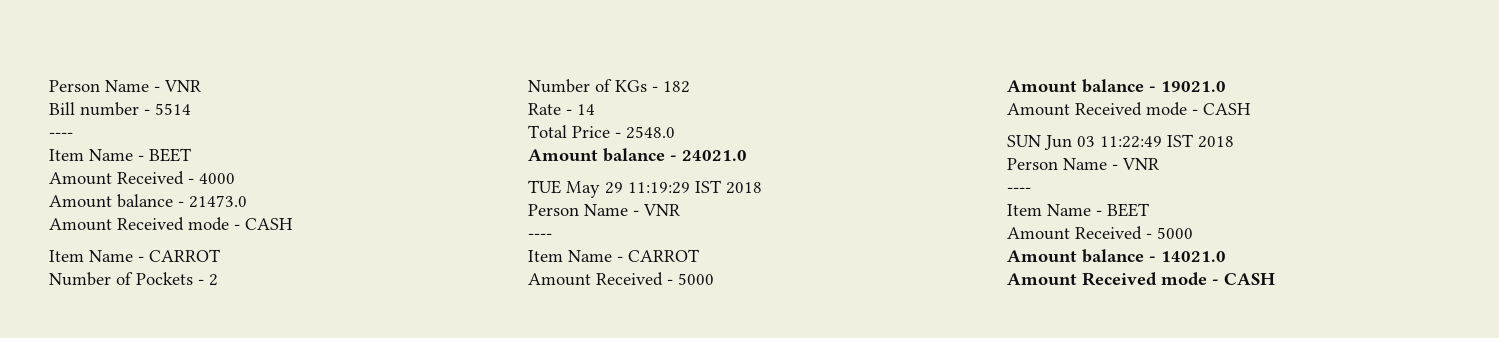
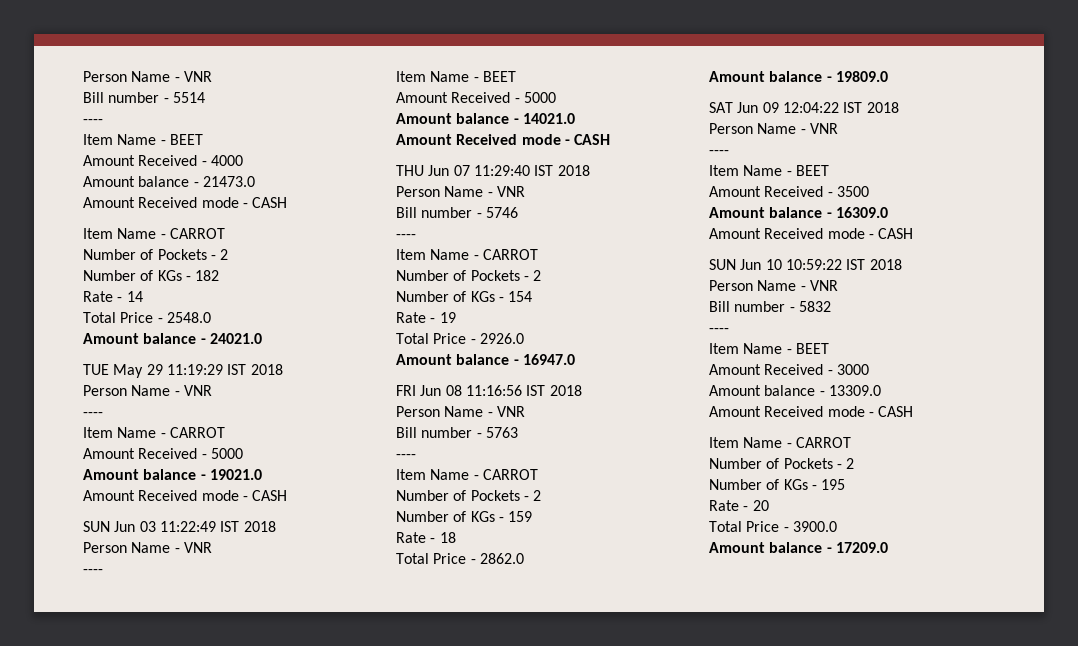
(1275, 279) none -> [396,165,590,176] [396,186,525,197] [396,207,518,218] [396,234,416,239] [396,249,538,260] [396,270,542,281] [396,291,533,302] [396,312,456,323] [396,333,524,344] [396,354,575,365] [396,385,582,396] [396,406,525,417] [396,427,518,438] [396,454,416,459] [396,469,538,480] [396,490,542,501] [396,511,533,522] [396,532,456,543] [396,553,524,564] [709,71,888,82] [709,102,899,113] [709,123,838,134] [709,150,729,155] [709,165,829,176] [709,186,869,197] [709,207,888,218] [709,228,914,239] [709,259,902,270] [709,280,838,291] [709,301,831,312] [709,328,729,333] [709,343,829,354] [709,364,869,375] [709,385,881,396] [709,406,914,417] [709,437,851,448] [709,458,855,469] [709,479,846,490] [709,500,769,511] [709,521,837,532] [709,542,888,553] // THU Jun 07 11:29:40 IST 2018 // Person Name - VNR // Bill number - 5746 // ---- // Item Name - CARROT // Number of Pockets - 2 // Number of KGs - 154 // Rate - 19 // Total Price - 2926.0 // Amount balance - 16947.0 // FRI Jun 08 11:16:56 IST 2018 // Person Name - VNR // Bill number - 5763 // ---- // Item Name - CARROT // Number of Pockets - 2 // Number of KGs - 159 // Rate - 18 // Total Price - 2862.0 // Amount balance - 19809.0 // SAT Jun 09 12:04:22 IST 2018 // Person Name - VNR // ---- // Item Name - BEET // Amount Received - 3500 // Amount balance - 16309.0 // Amount Received mode - CASH // SUN Jun 10 10:59:22 IST 2018 // Person Name - VNR // Bill number - 5832 // ---- // Item Name - BEET // Amount Received - 3000 // Amount balance - 13309.0 // Amount Received mode - CASH // Item Name - CARROT // Number of Pockets - 2 // Number of KGs - 195 // Rate - 20 // Total Price - 3900.0 // Amount balance - 17209.0

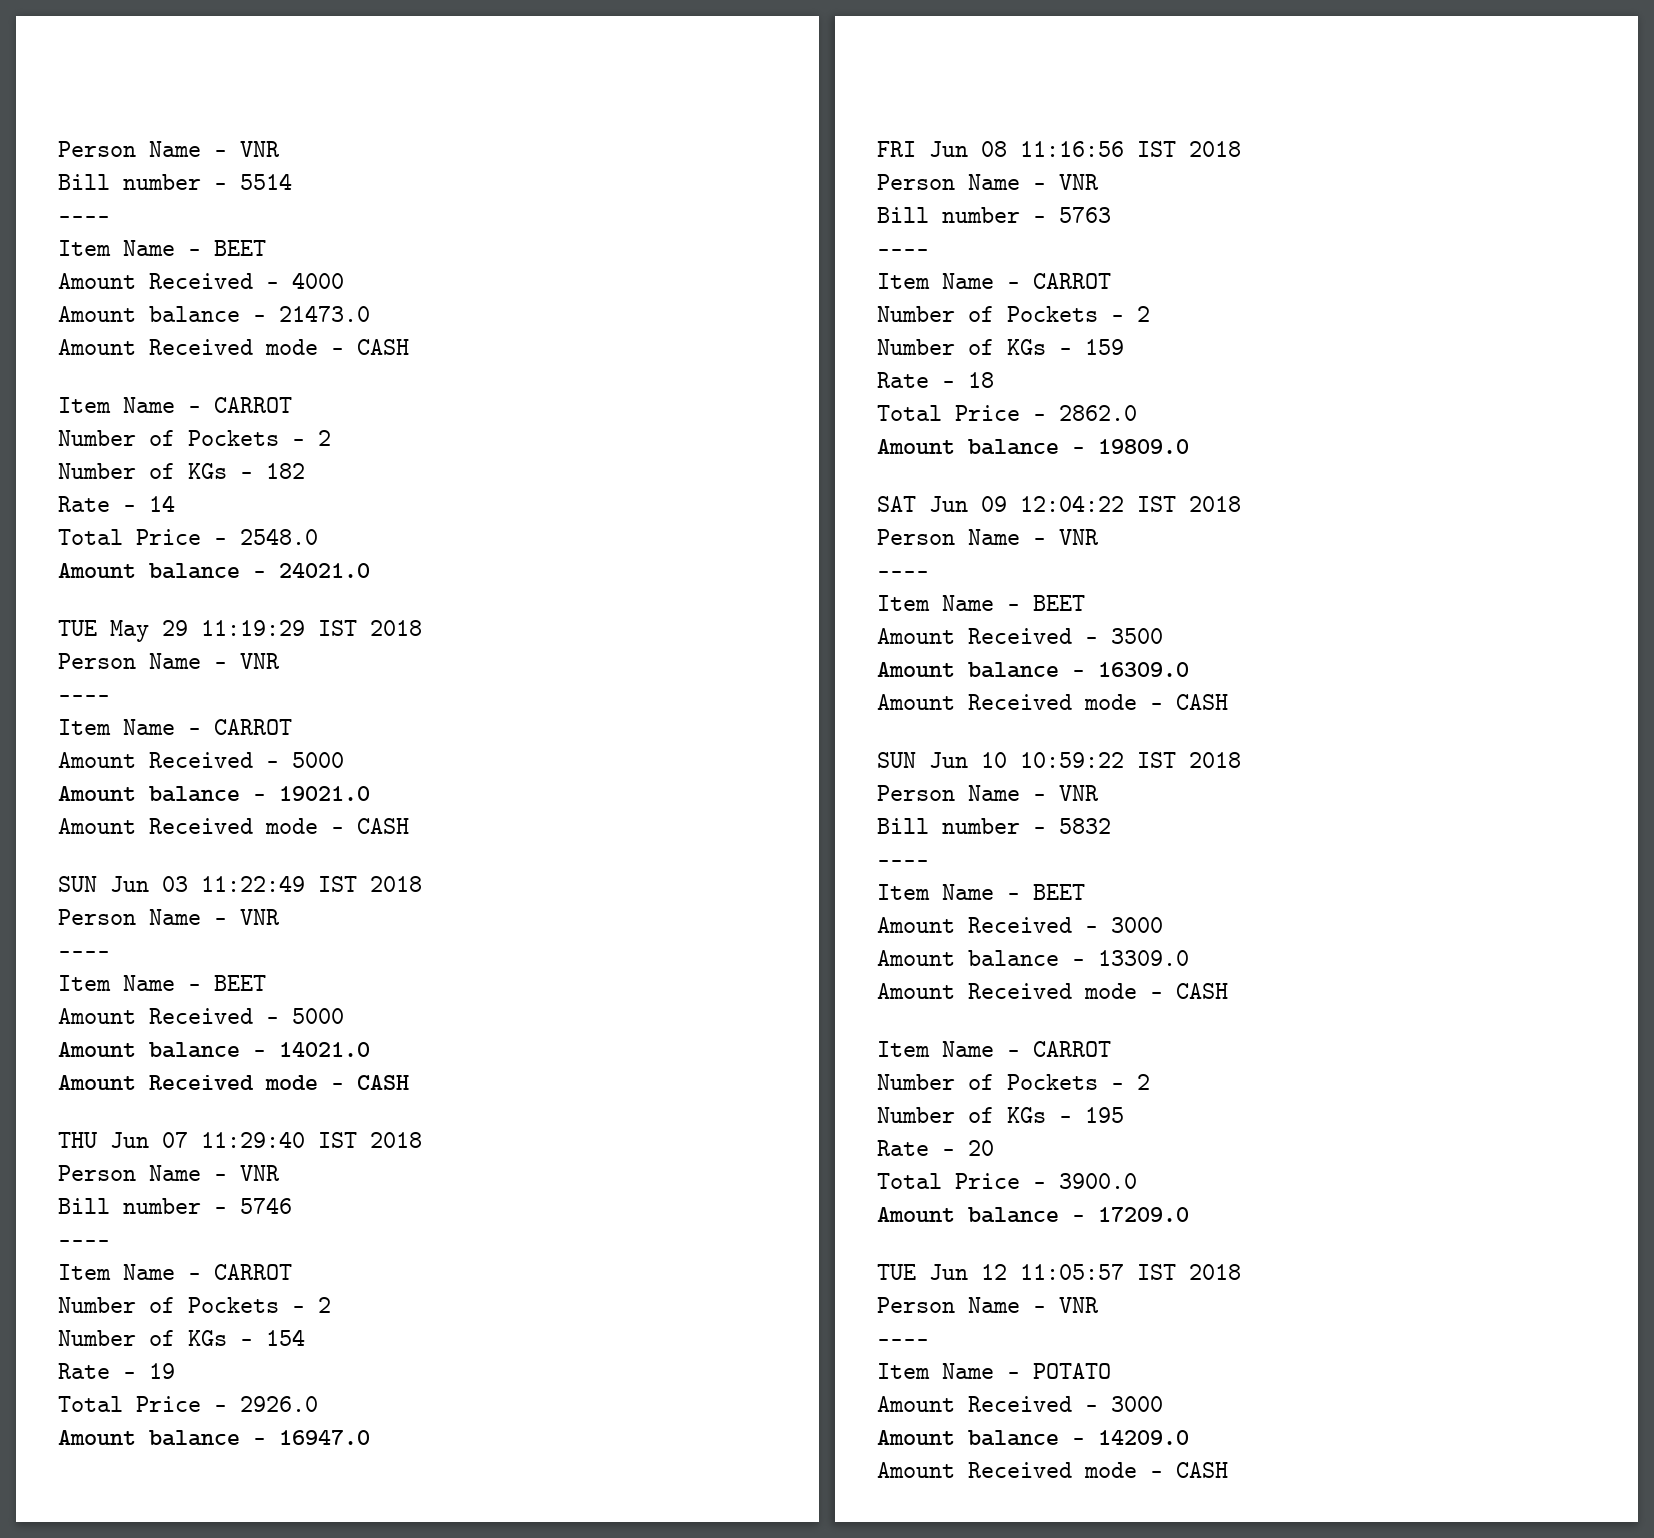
(888, 547) none -> [877,1264,1241,1280] [877,1297,1099,1313] [877,1339,929,1346] [877,1363,1111,1379] [877,1396,1163,1412] [877,1430,1189,1446] [877,1462,1228,1478] // TUE Jun 12 11:05:57 IST 2018 // Person Name - VNR // ---- // Item Name - POTATO // Amount Received - 3000 // Amount balance - 14209.0 // Amount Received mode - CASH

